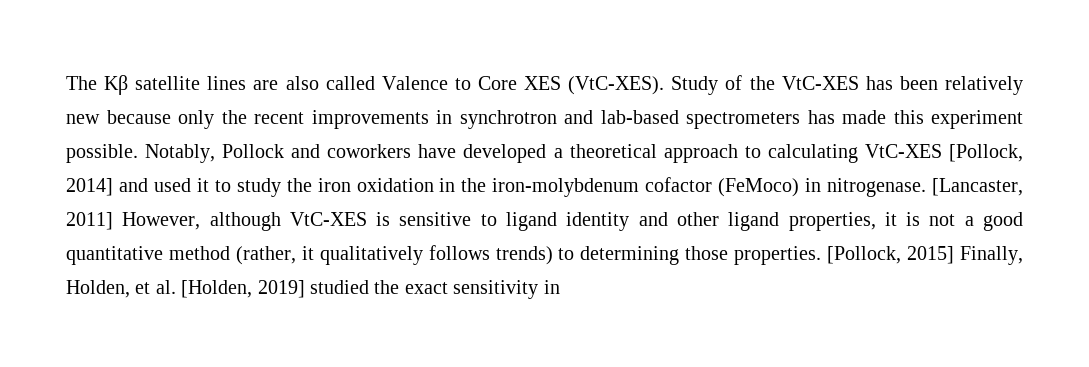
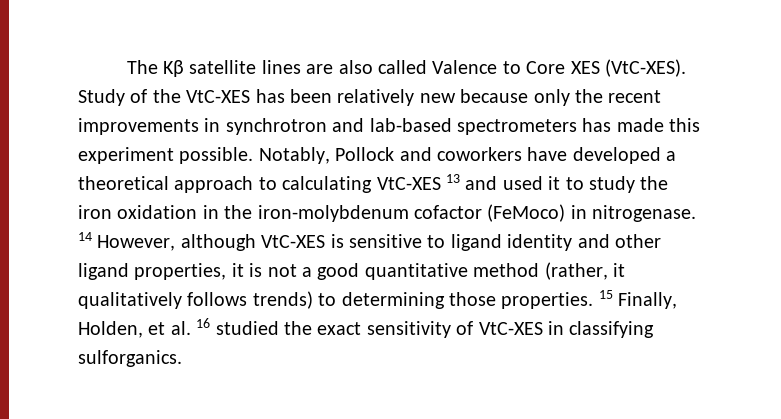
[949,144,1024,162] [66,178,113,196] [Pollock, 2014] -> [446,174,460,183] 13
[932,178,1023,196] [66,212,113,230] [Lancaster, 2011] -> [78,232,92,241] 14
[827,246,955,264] [Pollock, 2015] -> [598,290,613,299] 15
[181,280,305,298] [Holden, 2019] -> [196,318,211,328] 16
[543,280,560,294] in -> [456,321,655,338] [78,350,182,367] of VtC-XES in classifying sulforganics.

